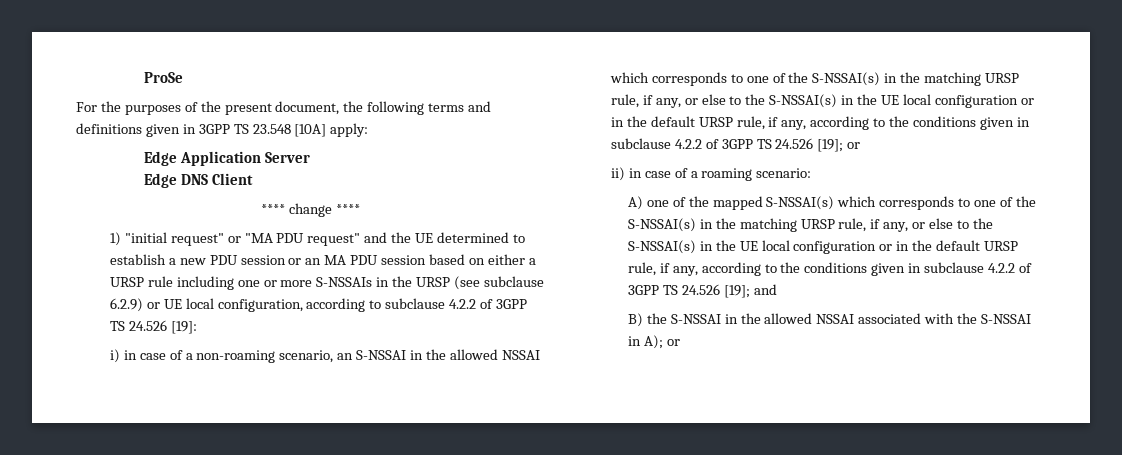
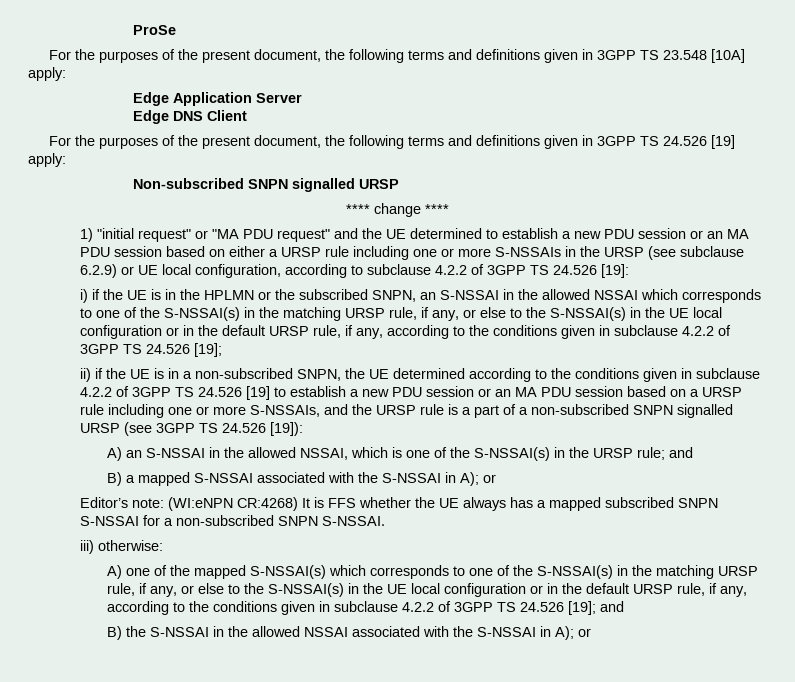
(253, 179) none -> [49,135,736,149] [28,153,66,167] [132,178,399,192] // For the purposes of the present document, the following terms and definitions given in 3GPP TS 24.526 [19] apply: // Non-subscribed SNPN signalled URSP
[123,350,334,363] in case of a non-roaming scenario, -> [92,289,417,302] if the UE is in the HPLMN or the subscribed SNPN,
[847,142,861,149] [610,167,812,181] or // ii) in case of a roaming scenario: -> [80,368,761,382] [80,386,743,400] [80,404,734,418] [80,422,304,436] [106,447,693,461] [106,472,496,486] [80,497,719,511] [80,515,386,526] [80,540,164,554] // ii) if the UE is in a non-subscribed SNPN, the UE determined according to the conditions given in subclause 4.2.2 of 3GPP TS 24.526 [19] to establish a new PDU session or an MA PDU session based on a URSP rule including one or more S-NSSAIs, and the URSP rule is a part of a non-subscribed SNPN signalled URSP (see 3GPP TS 24.526 [19]): // A) an S-NSSAI in the allowed NSSAI, which is one of the S-NSSAI(s) in the URSP rule; and // B) a mapped S-NSSAI associated with the S-NSSAI in A); or // Editor’s note: (WI:eNPN CR:4268) It is FFS whether the UE always has a mapped subscribed SNPN S-NSSAI for a non-subscribed SNPN S-NSSAI. // iii) otherwise:

